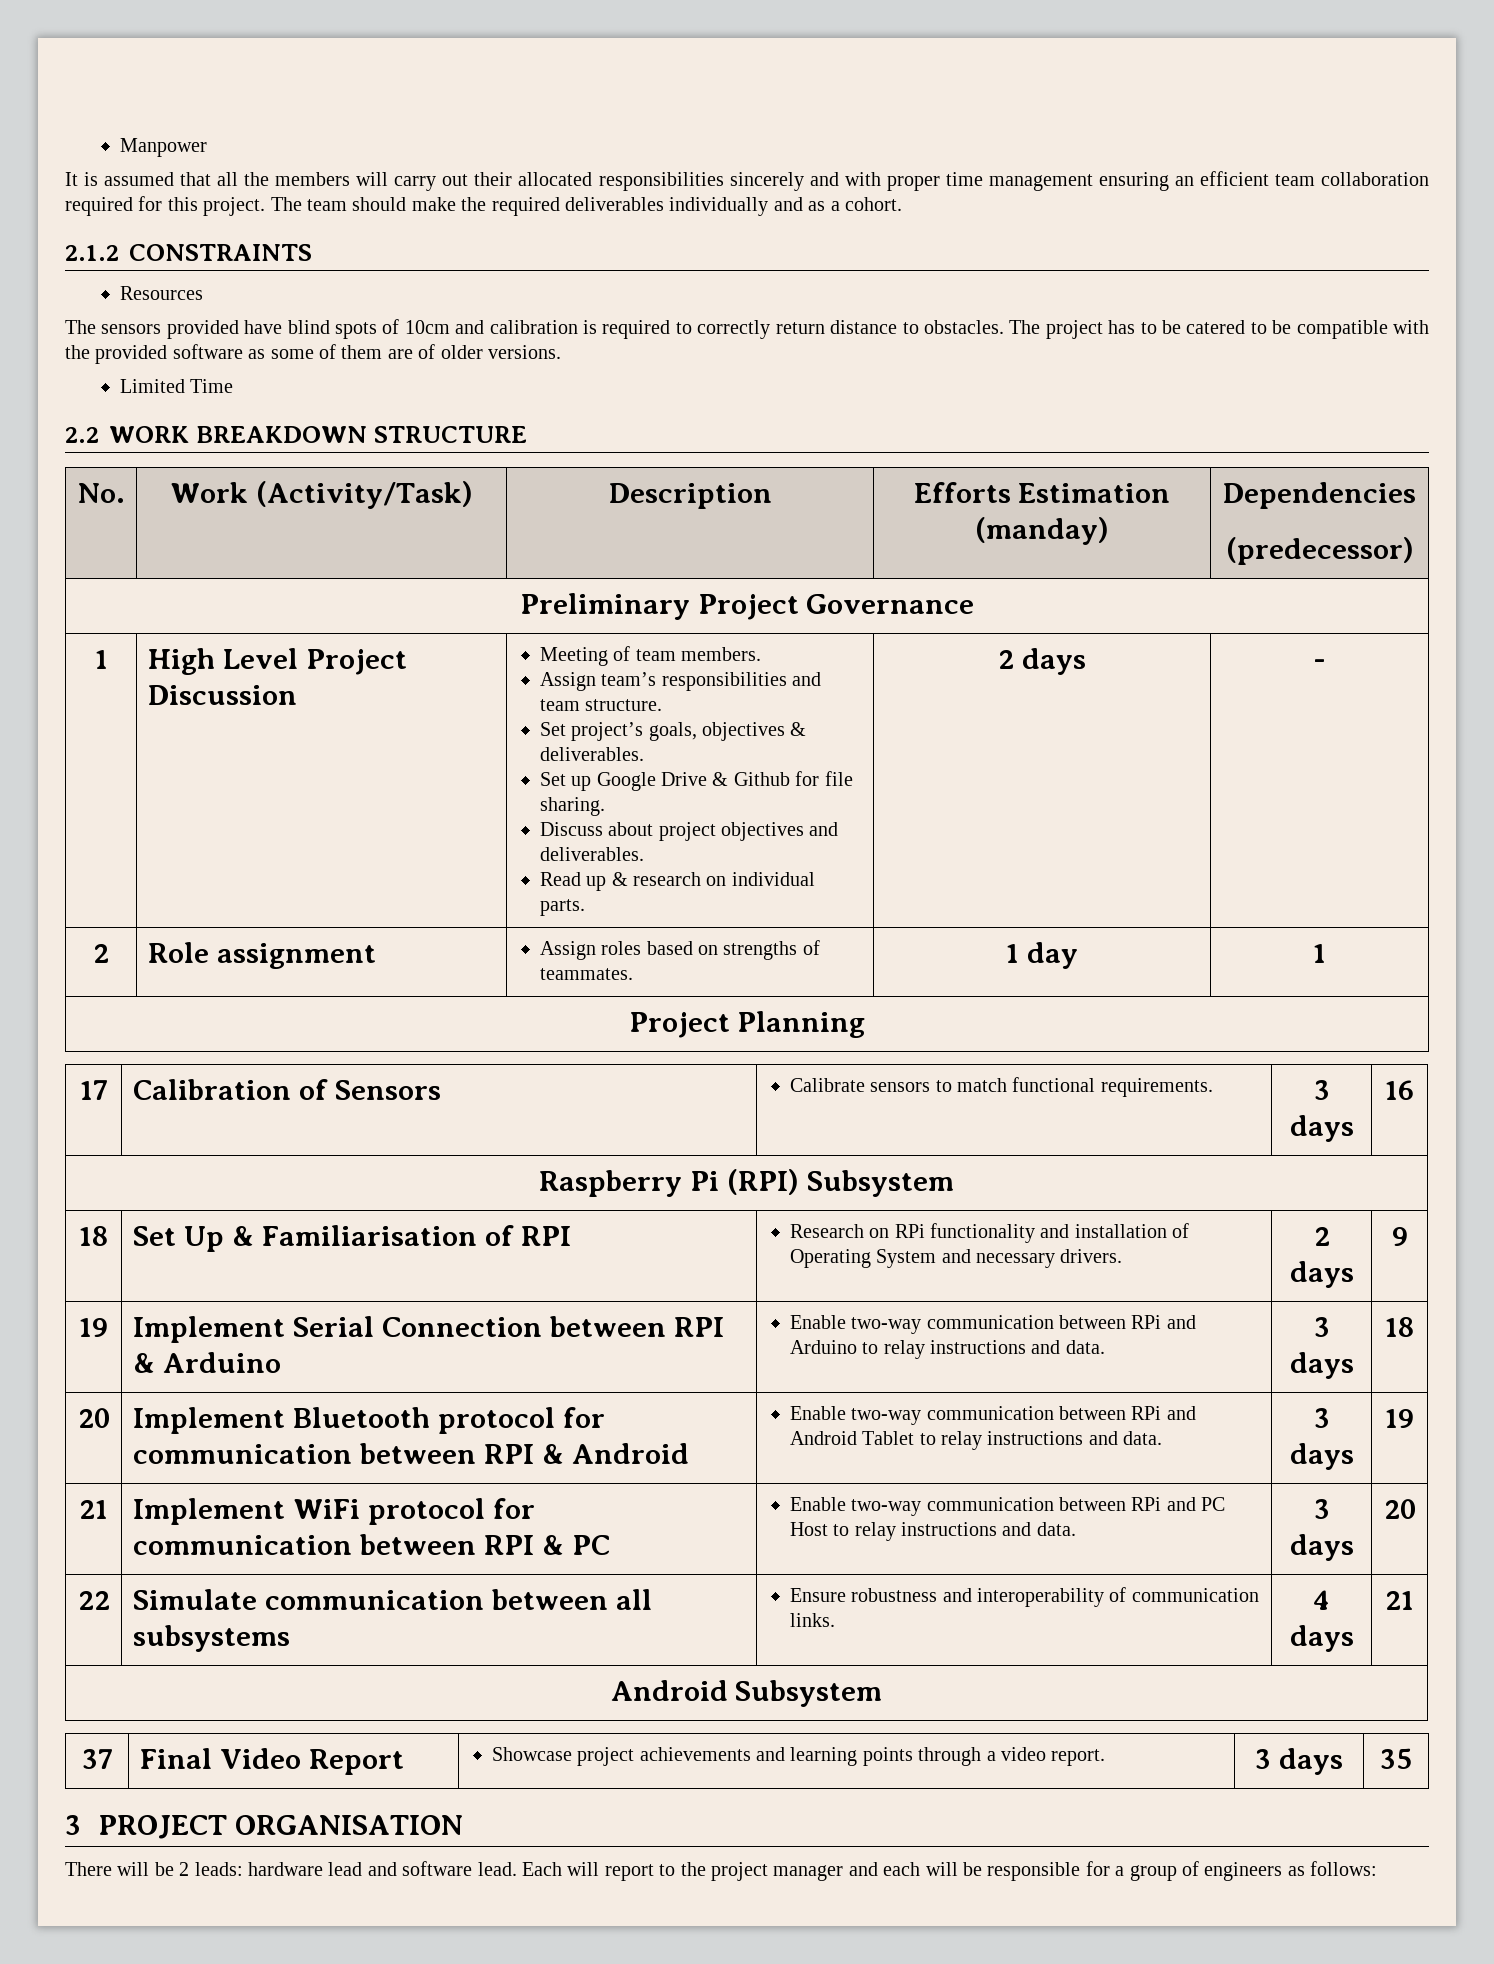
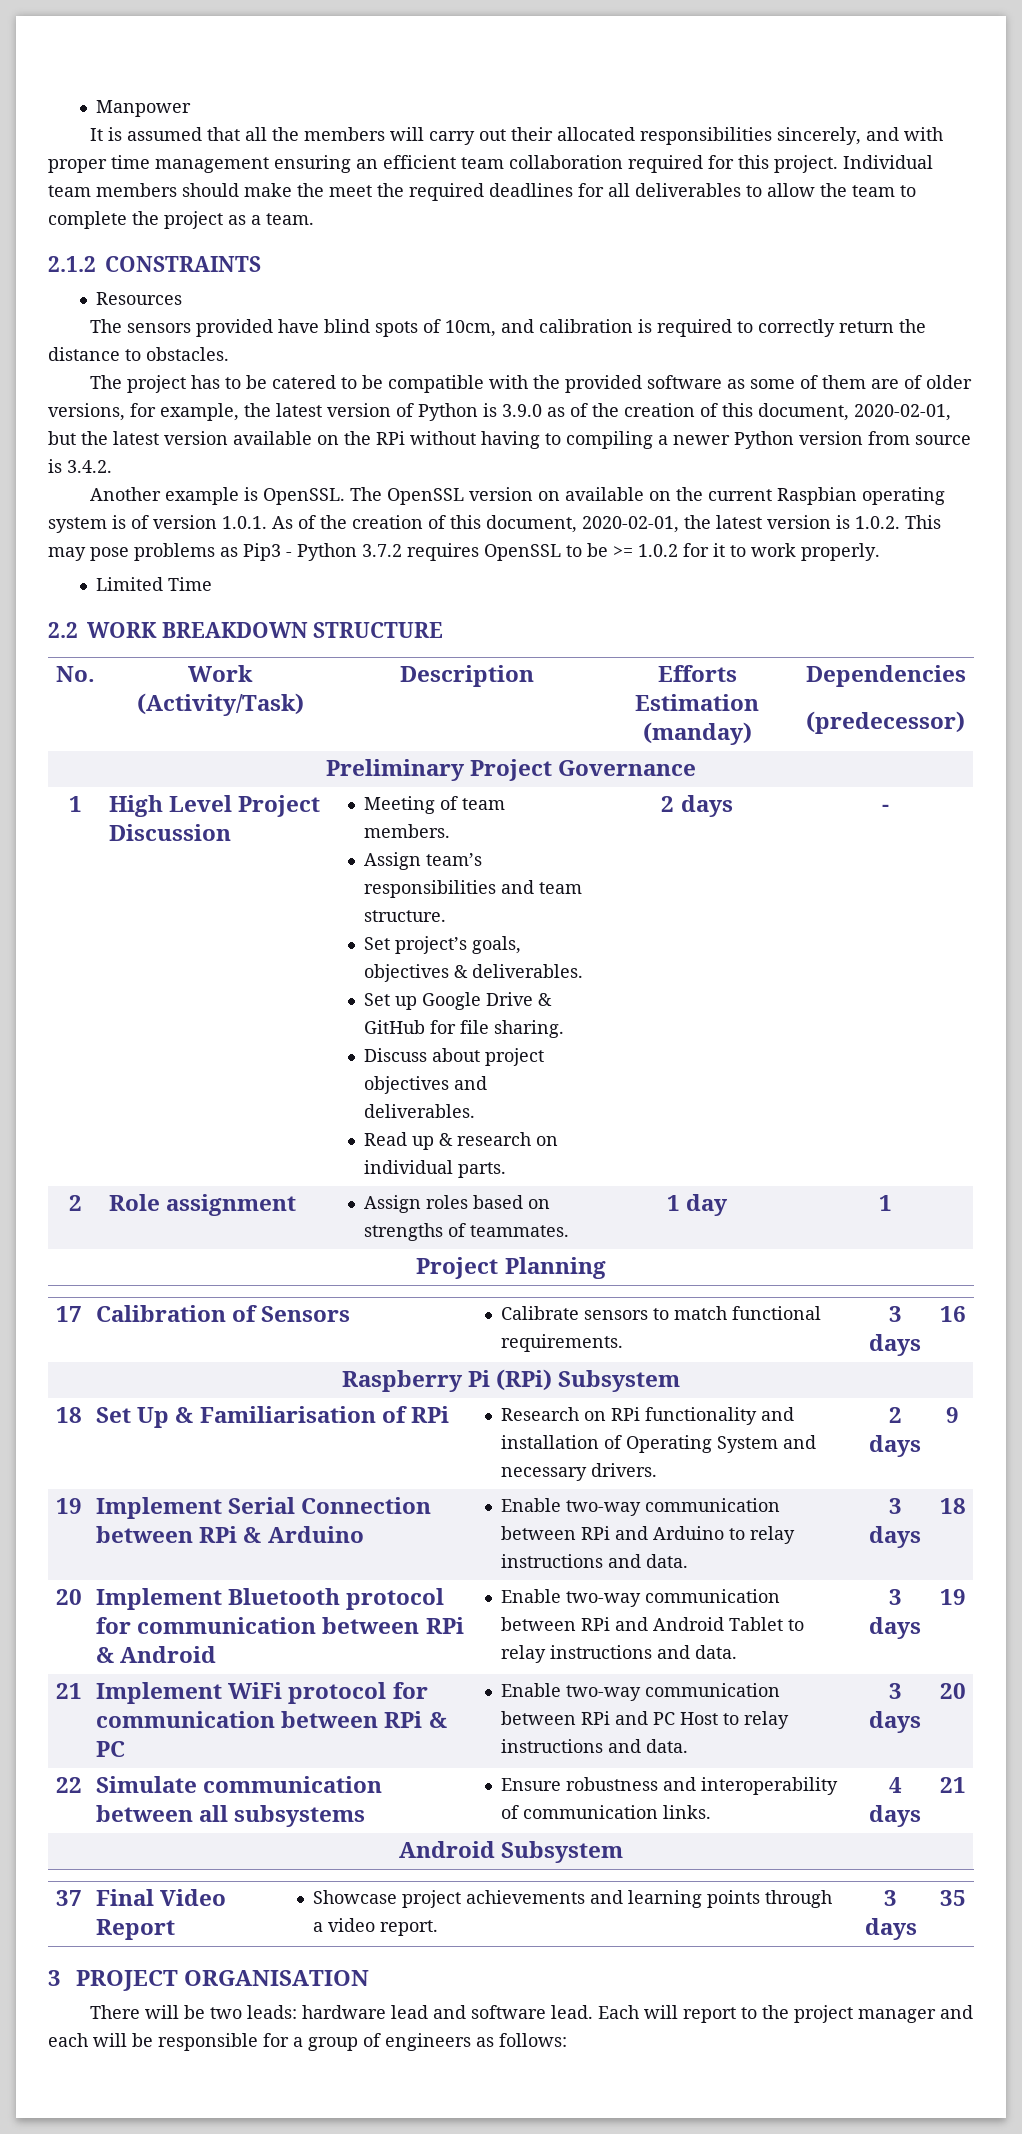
[729,172,804,191] sincerely -> [776,127,861,145] sincerely,
[270,197,803,216] The team should make the required deliverables individually and -> [843,155,933,169] [48,183,916,201] [48,211,223,229] Individual team members should make the meet the required deadlines for all deliverables to allow the team to complete the project
[844,197,902,211] cohort. -> [266,213,314,225] team.
[404,320,450,334] 10cm -> [444,320,496,337] 10cm,
(825, 328) none -> [898,319,926,333] the
(1004, 327) none -> (229, 354) //
[487,345,561,359] versions. -> [48,403,951,421] [48,431,971,449] [48,459,112,473] [89,487,945,505] [48,515,941,533] [48,543,880,561] versions, for example, the latest version of Python is 3.9.0 as of the creation of this document, 2020-02-01, but the latest version available on the RPi without having to compiling a newer Python version from source is 3.4.2. // Another example is OpenSSL. The OpenSSL version on available on the current Raspbian operating system is of version 1.0.1. As of the creation of this document, 2020-02-01, the latest version is 1.0.2. This may pose problems as Pip3 - Python 3.7.2 requires OpenSSL to be >= 1.0.2 for it to work properly.
[733,772,790,786] Github -> [364,1020,426,1034] GitHub
[726,1169,799,1195] (RPI) -> [496,1369,553,1391] (RPi)
[520,1226,571,1246] RPI -> [410,1406,449,1423] RPi
[673,1317,724,1337] RPI -> [199,1526,238,1543] RPi
[483,1444,534,1464] RPI -> [425,1617,464,1634] RPi
[483,1535,534,1555] RPI -> [384,1711,423,1728] RPi
[179,1862,190,1876] 2 -> [209,2007,242,2019] two

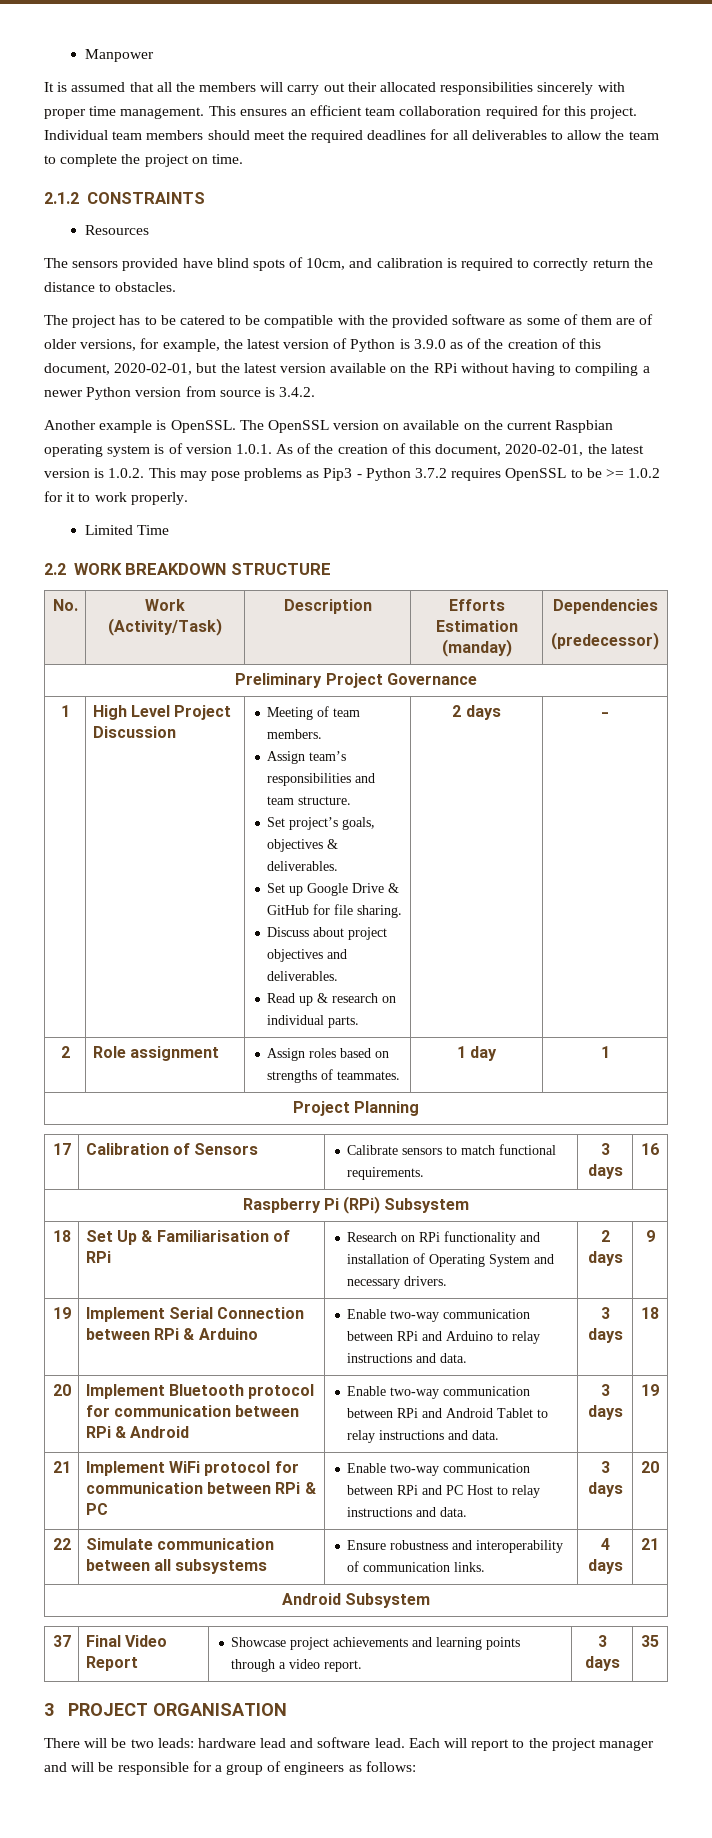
[776,127,899,145] sincerely, and -> [537,82,594,95] sincerely
[155,155,351,173] management ensuring -> [120,106,287,119] management. This ensures
[244,183,324,197] make the -> (250, 135) none
[228,213,314,225] as a team. -> [191,154,243,164] on time.
[48,2033,88,2047] each -> (67, 1767) none

